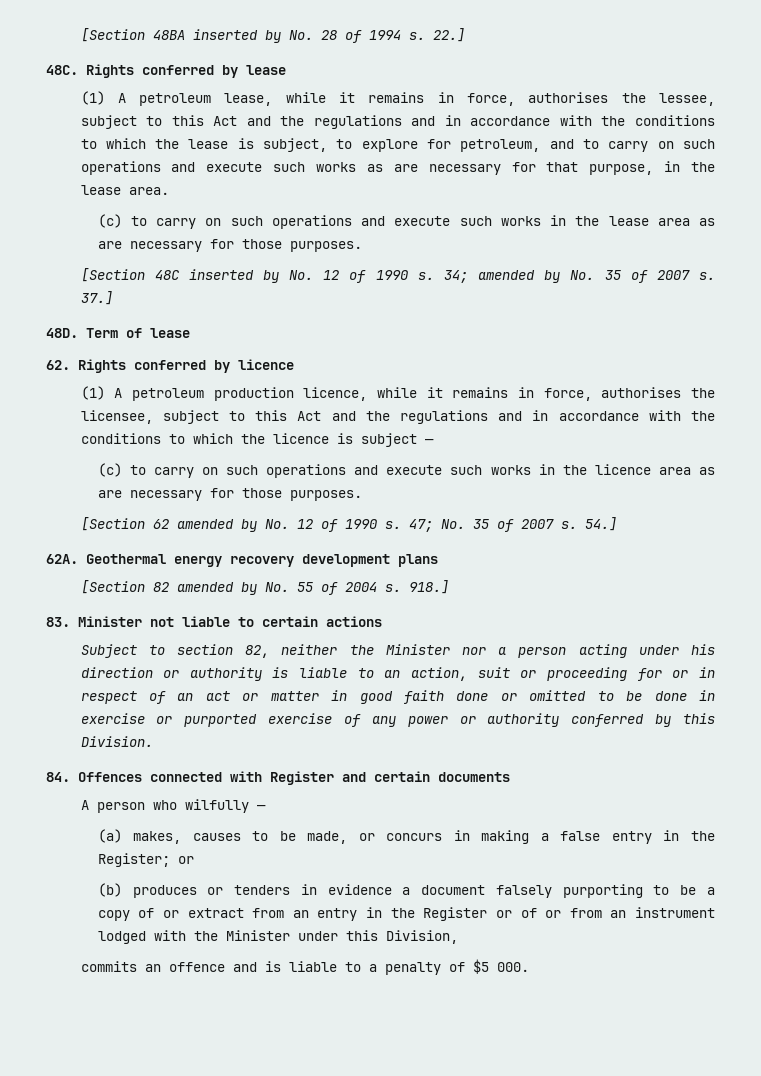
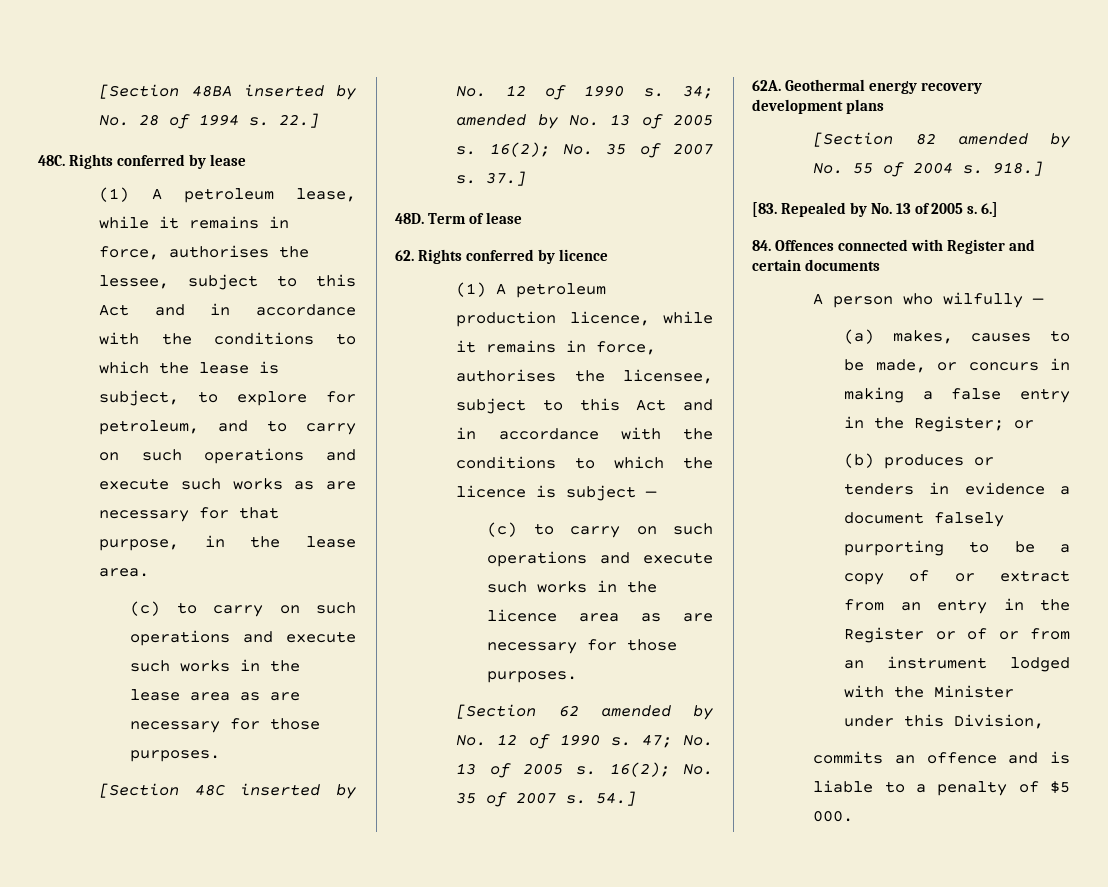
[280,115,436,129] the regulations and -> (185, 310) none
(595, 275) none -> [610,114,713,129] [456,142,594,157] 13 of 2005 s. 16(2); No.
[365,410,523,424] the regulations and -> (713, 405) none
(465, 524) none -> [456,762,713,778] 13 of 2005 s. 16(2); No.
[46,616,382,627] [80,644,716,658] [80,667,715,681] [80,690,715,704] [80,713,716,727] [80,736,153,747] 83. Minister not liable to certain actions // Subject to section 82, neither the Minister nor a person acting under his direction or authority is liable to an action, suit or proceeding for or in respect of an act or matter in good faith done or omitted to be done in exercise or purported exercise of any power or authority conferred by this Division. -> [752,202,999,217] [83. Repealed by No. 13 of 2005 s. 6.]

